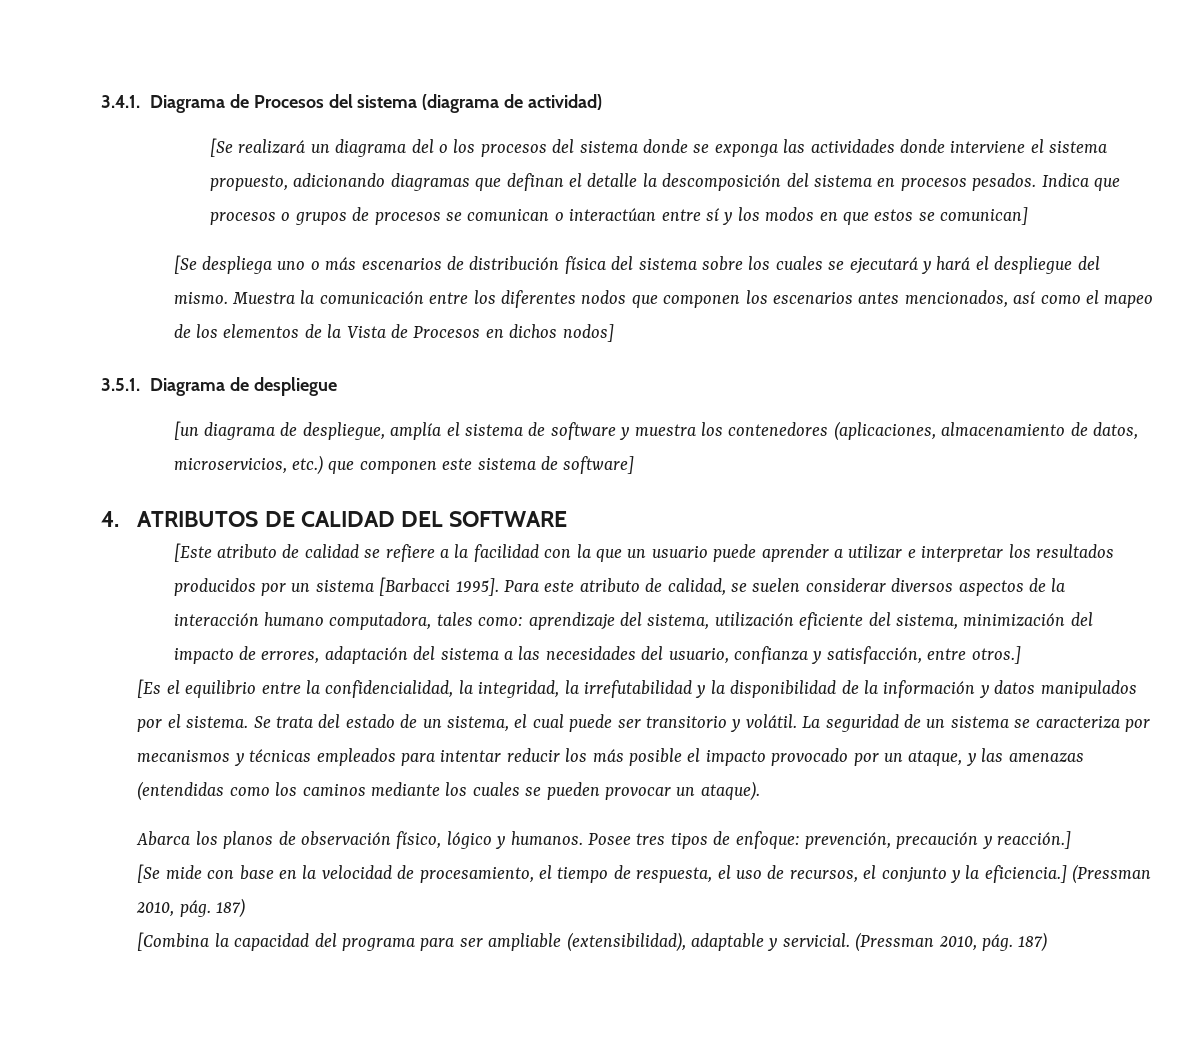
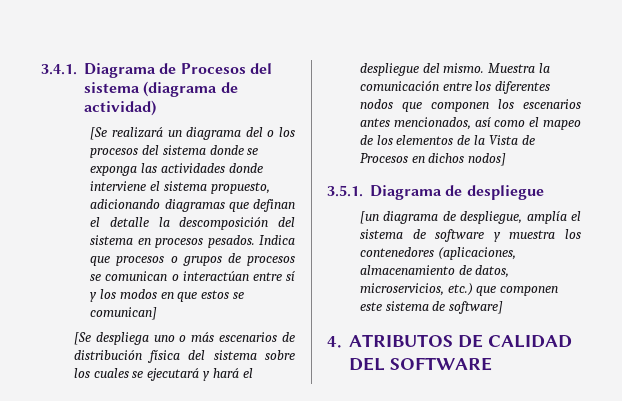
[173,543,1115,562] [173,577,1066,596] [173,612,1093,630] [173,646,1021,664] [137,679,1137,698] [137,714,1150,732] [137,748,1084,766] [137,781,760,801] [136,831,1072,849] [137,864,1152,884] [136,898,246,918] [137,932,1048,952] // [Este atributo de calidad se refiere a la facilidad con la que un usuario puede aprender a utilizar e interpretar los resultados producidos por un sistema [Barbacci 1995]. Para este atributo de calidad, se suelen considerar diversos aspectos de la interacción humano computadora, tales como: aprendizaje del sistema, utilización eficiente del sistema, minimización del impacto de errores, adaptación del sistema a las necesidades del usuario, confianza y satisfacción, entre otros.] // [Es el equilibrio entre la confidencialidad, la integridad, la irrefutabilidad y la disponibilidad de la información y datos manipulados por el sistema. Se trata del estado de un sistema, el cual puede ser transitorio y volátil. La seguridad de un sistema se caracteriza por mecanismos y técnicas empleados para intentar reducir los más posible el impacto provocado por un ataque, y las amenazas (entendidas como los caminos mediante los cuales se pueden provocar un ataque). // Abarca los planos de observación físico, lógico y humanos. Posee tres tipos de enfoque: prevención, precaución y reacción.] // [Se mide con base en la velocidad de procesamiento, el tiempo de respuesta, el uso de recursos, el conjunto y la eficiencia.] (Pressman 2010, pág. 187) // [Combina la capacidad del programa para ser ampliable (extensibilidad), adaptable y servicial. (Pressman 2010, pág. 187) -> (492, 364) none

